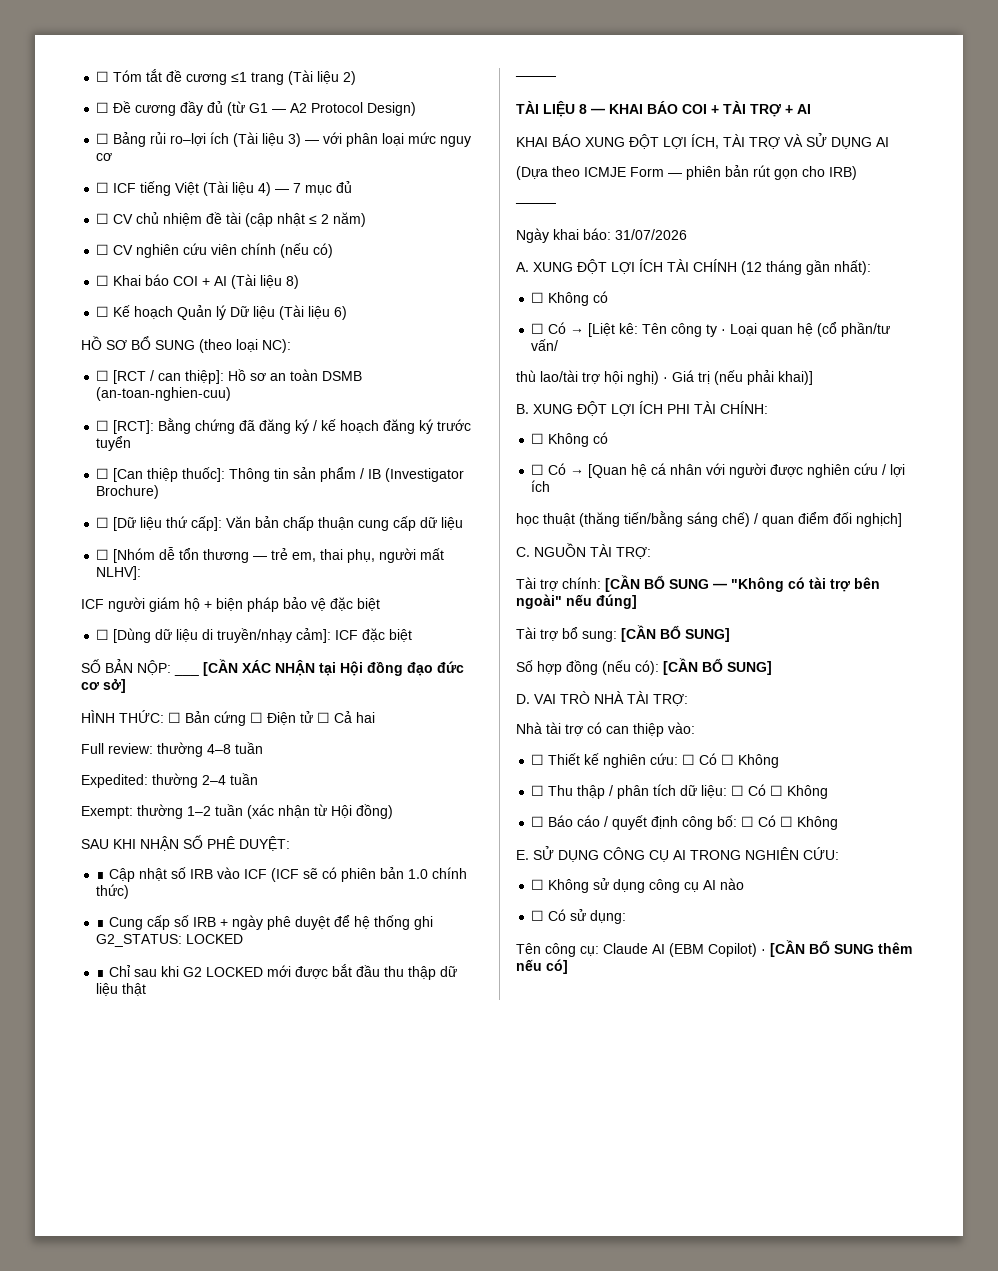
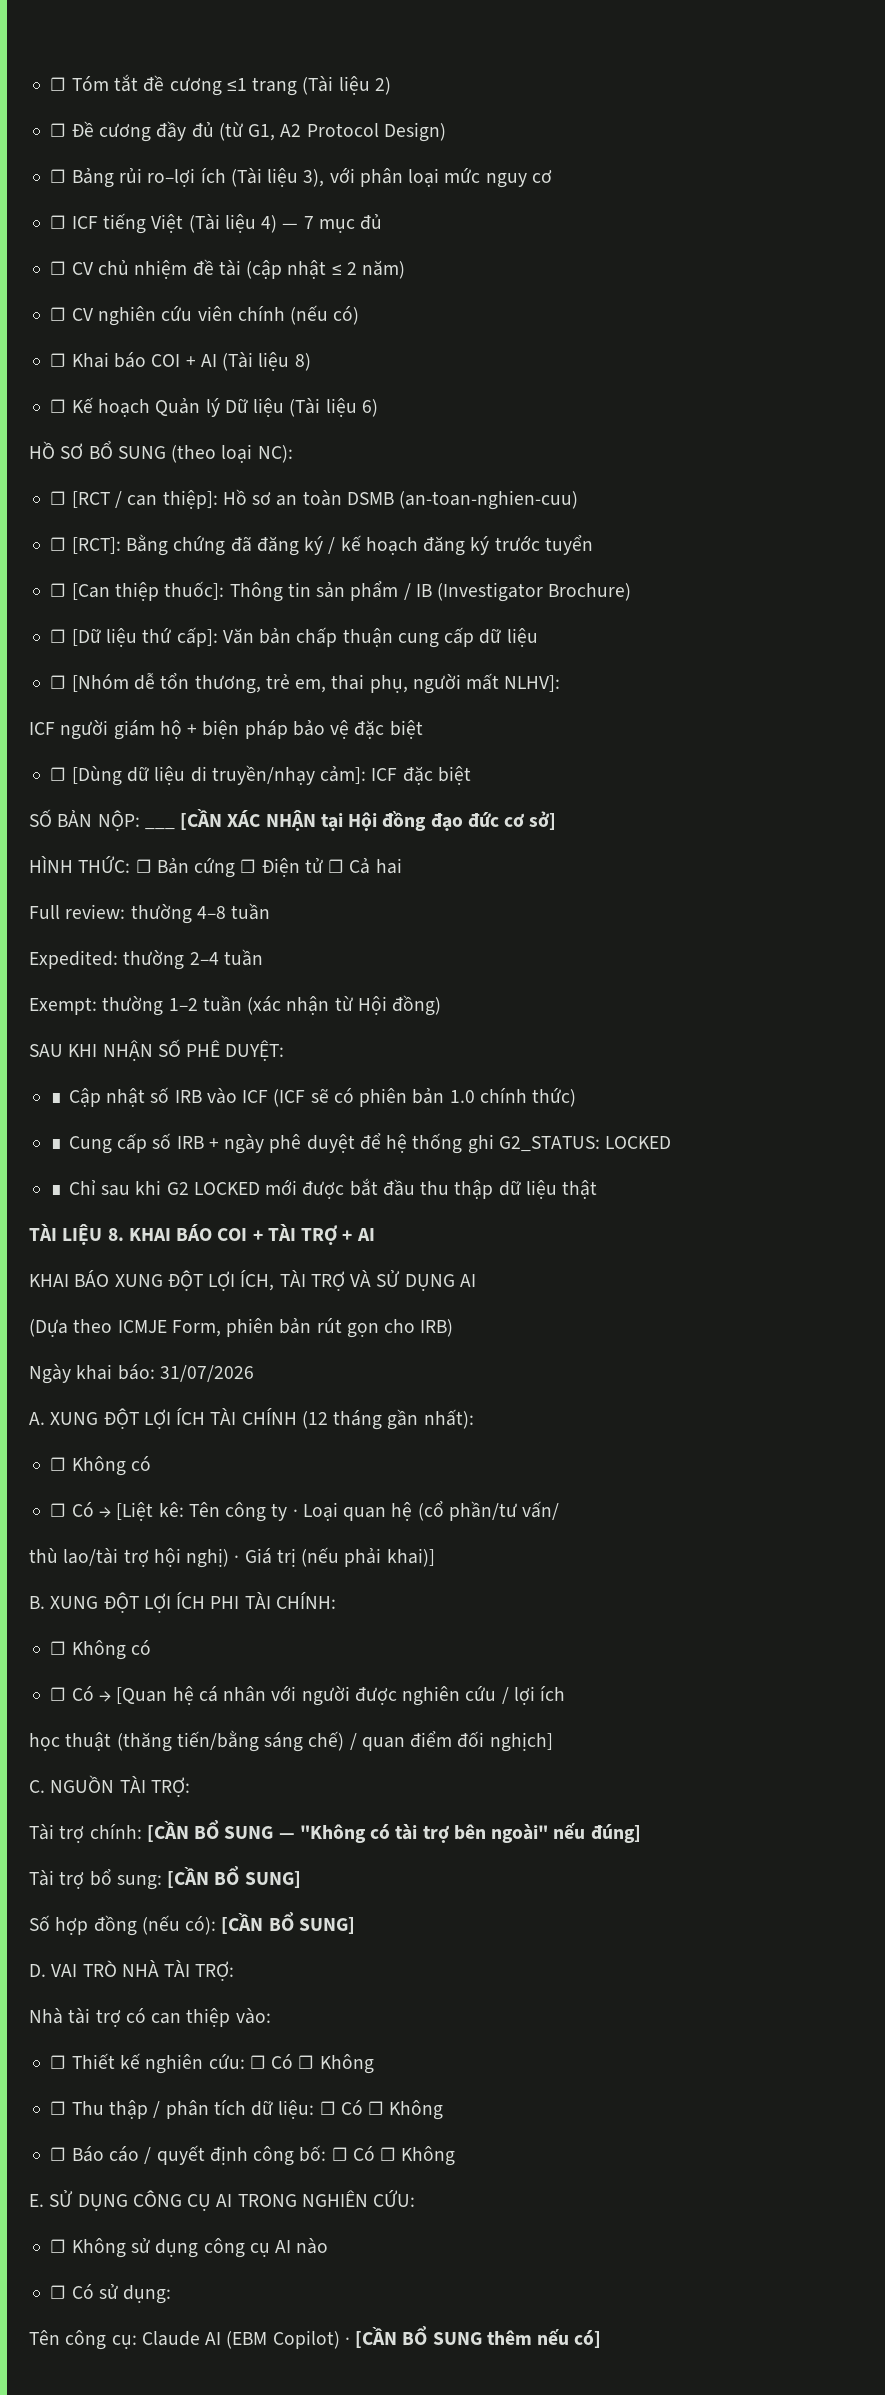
[249,103,287,113] G1 — -> [248,124,276,141] G1,
[288,133,320,147] 3) — -> [303,169,325,187] 3),
[203,549,268,563] thương — -> [194,675,261,694] thương,
[515,76,556,81] // ──── -> (598, 1189) none
[579,104,605,114] 8 — -> [107,1228,124,1241] 8.
[630,167,682,177] Form — -> [171,1320,221,1337] Form,
[515,203,556,208] // ──── -> (454, 1328) none

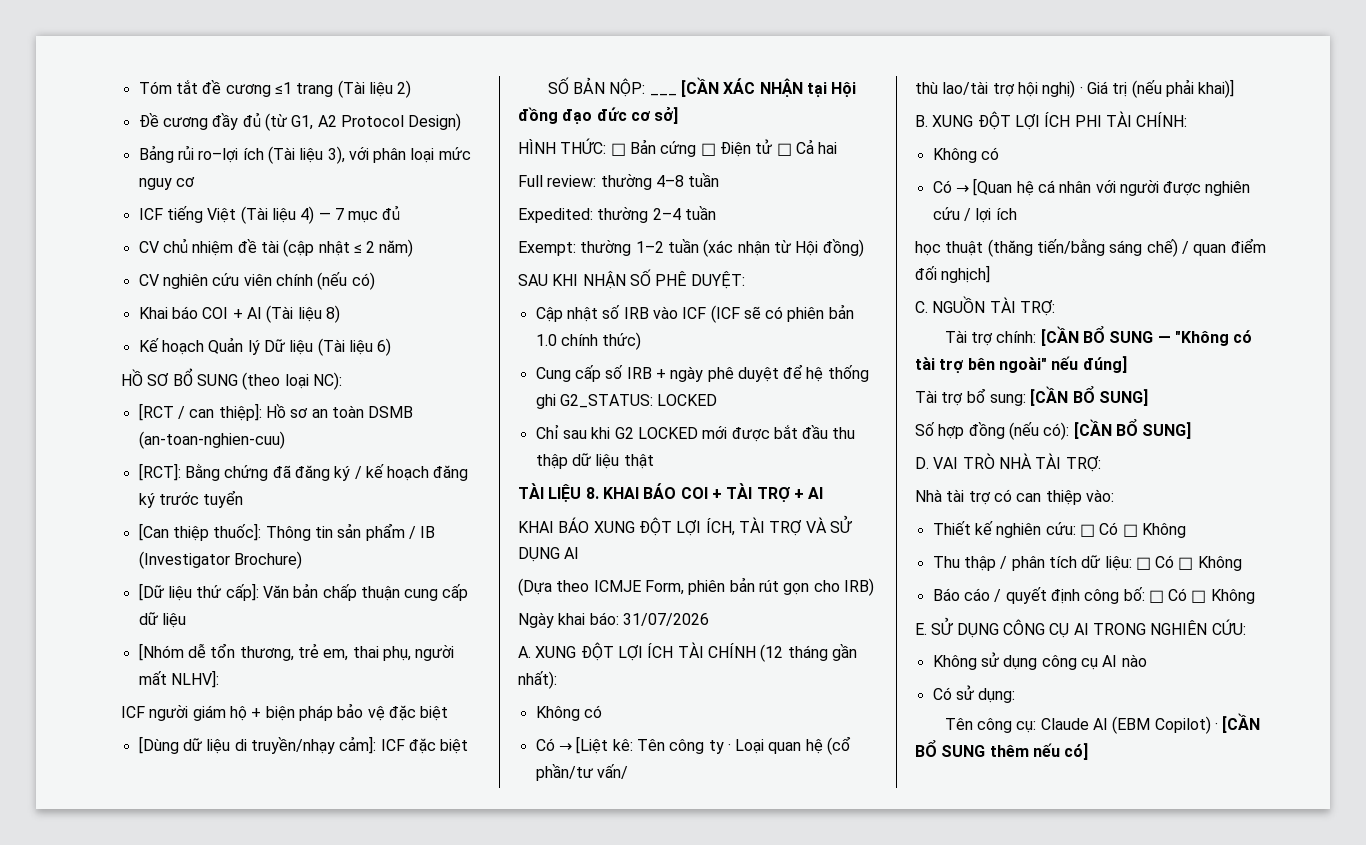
[50,77,67,91] ☐ -> (138, 87) none
[50,123,67,137] ☐ -> (412, 89) none
[50,169,67,183] ☐ -> (462, 122) none
[50,215,67,229] ☐ -> (195, 182) none
[50,261,67,275] ☐ -> (401, 212) none
[50,307,67,321] ☐ -> (414, 248) none
[50,353,67,367] ☐ -> (375, 281) none
[50,399,67,413] ☐ -> (340, 314) none
[50,491,67,505] ☐ -> (342, 381) none
[50,537,67,551] ☐ -> (285, 440) none
[50,583,67,597] ☐ -> (244, 499) none
[50,629,67,643] ☐ -> (302, 560) none
[50,675,67,689] ☐ -> (186, 620) none
[50,767,67,781] ☐ -> (449, 713) none
[135,859,152,873] ☐ -> [610,143,626,156] □
[240,859,257,873] ☐ -> [700,143,716,156] □
[328,859,345,873] ☐ -> [776,143,792,156] □
[50,1093,64,1103] ∎ -> (745, 280) none
[50,1139,64,1149] ∎ -> (642, 341) none
[50,1185,64,1195] ∎ -> (718, 400) none
[50,1456,151,1476] [50,1503,67,1517] ☐ Không có // ☐ -> [535,705,602,721] Không có //
[50,1640,151,1660] [50,1687,67,1701] ☐ Không có // ☐ -> [932,147,999,163] Không có //
[50,2055,67,2069] ☐ -> (1114, 495) none
[249,2054,374,2074] [50,2101,67,2115] ☐ Có ☐ Không // ☐ -> [1079,522,1186,538] □ Có □ Không //
[319,2100,444,2120] [50,2147,67,2161] ☐ Có ☐ Không // ☐ -> [1135,555,1242,571] □ Có □ Không //
[331,2146,397,2161] ☐ Có ☐ -> [1148,588,1207,603] □ Có □
[50,2239,67,2253] ☐ -> (1246, 627) none
[50,2285,67,2299] ☐ -> (1147, 660) none

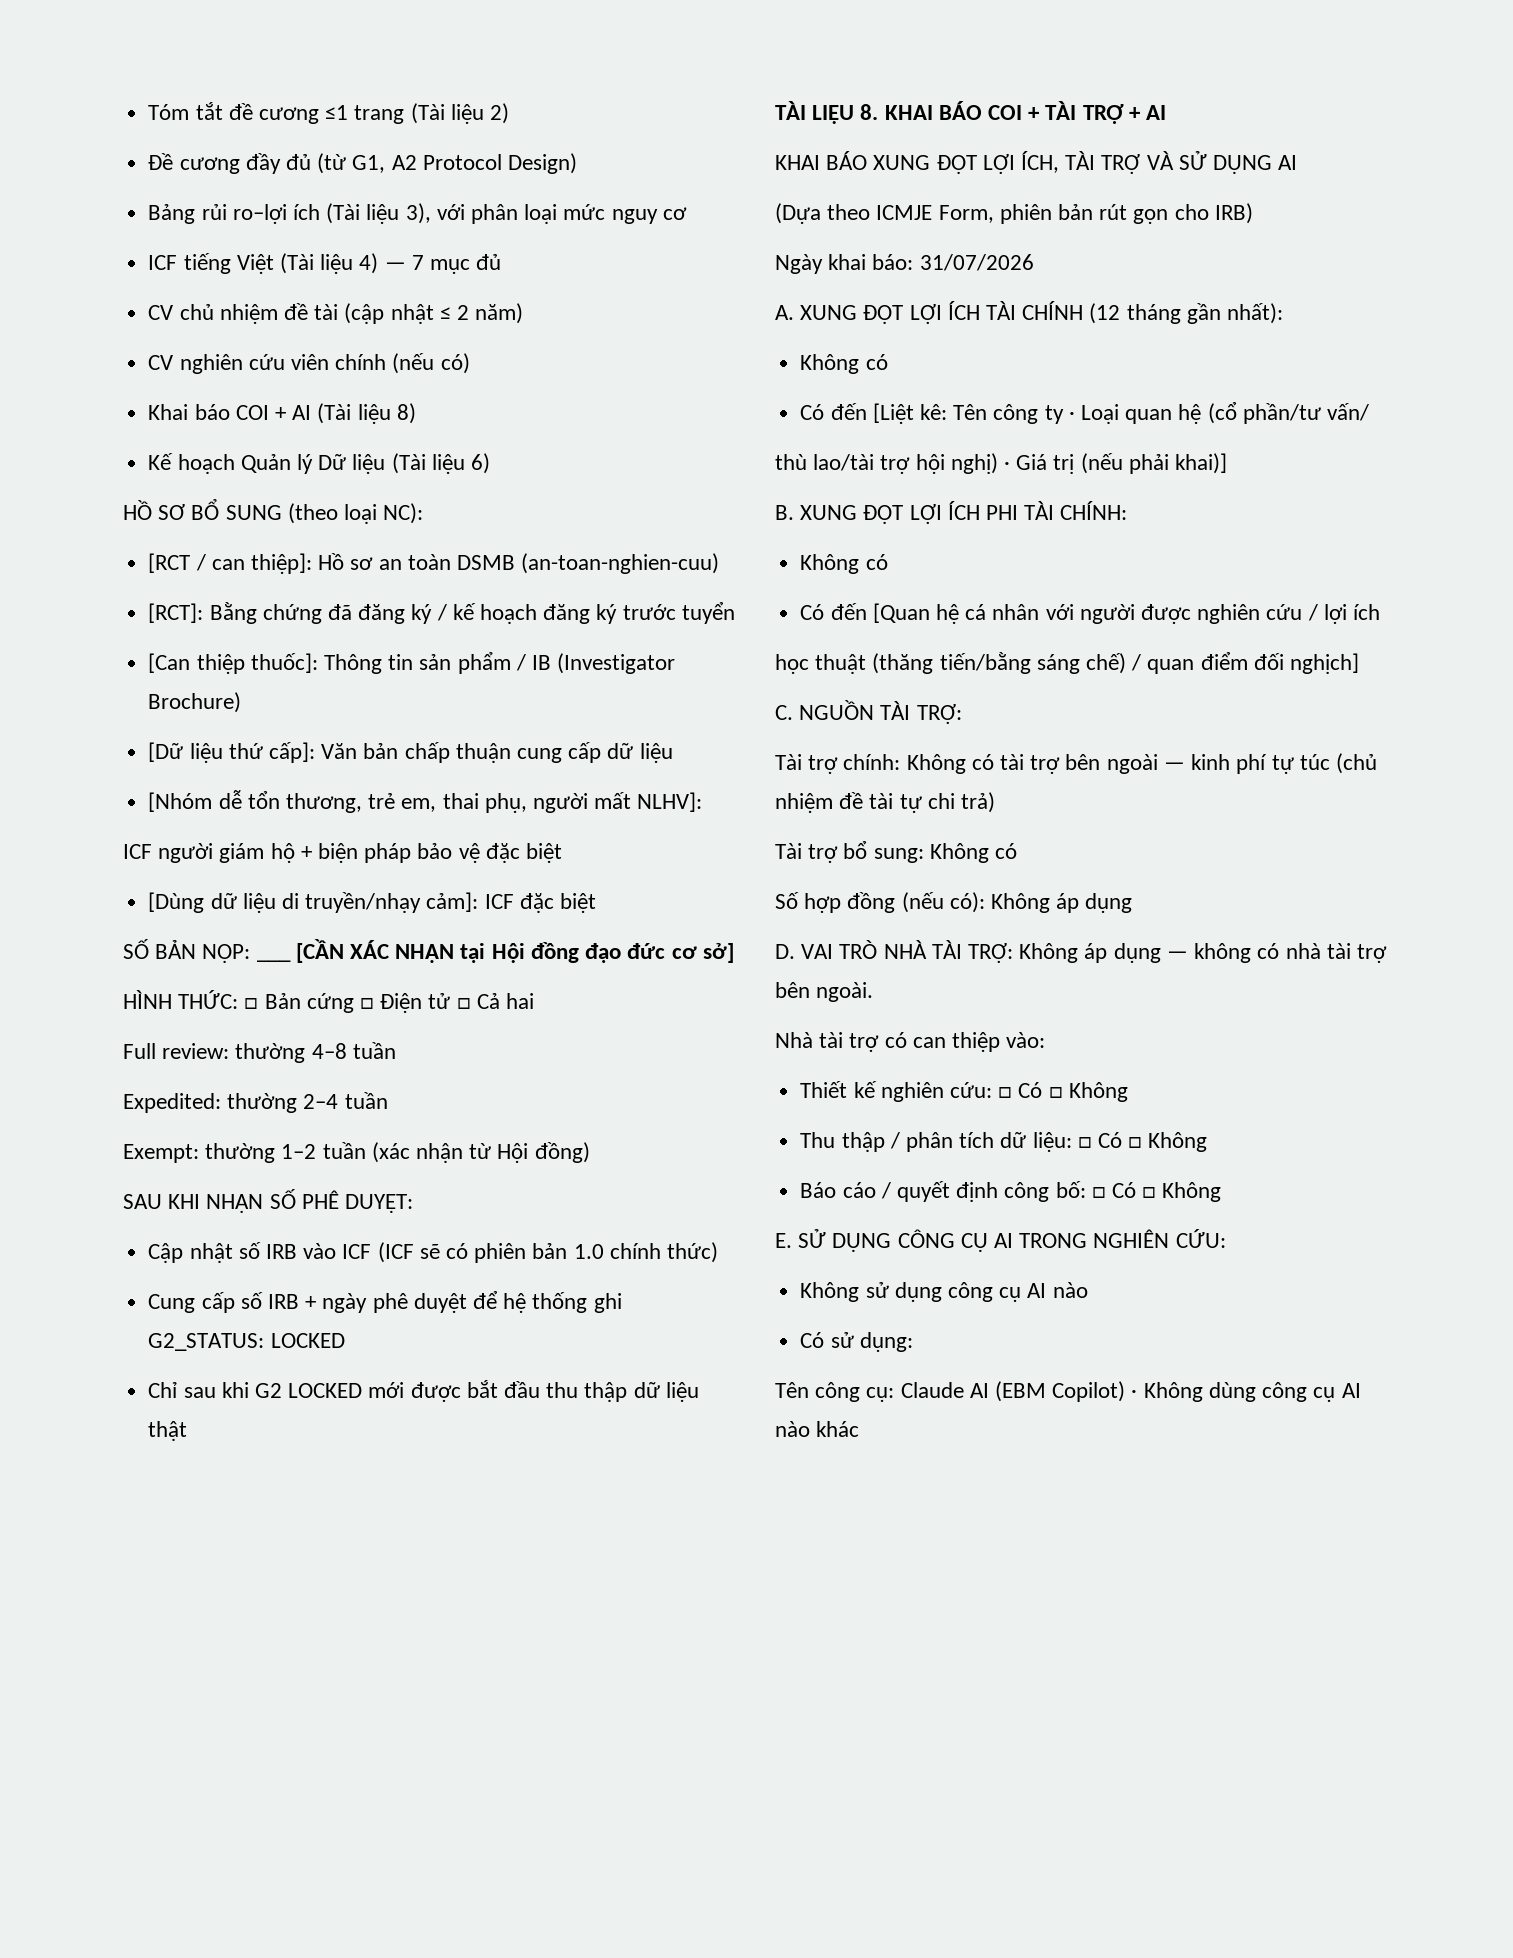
[558,743,572,751] → -> [830,403,867,420] đến
[955,185,969,193] → -> [830,603,867,620] đến
[1040,326,1253,346] [915,356,1127,373] [CẦN BỔ SUNG — "Không có tài trợ bên ngoài" nếu đúng] -> [906,753,1377,774] [775,792,996,813] Không có tài trợ bên ngoài — kinh phí tự túc (chủ nhiệm đề tài tự chi trả)
[1030,386,1148,406] [CẦN BỔ SUNG] -> [929,843,1018,863] Không có
[1073,419,1192,439] [CẦN BỔ SUNG] -> [991,893,1133,913] Không áp dụng
(1101, 464) none -> [1019,943,1387,963] [775,982,874,1002] Không áp dụng — không có nhà tài trợ bên ngoài.
[1222,713,1261,733] [915,740,1089,760] [CẦN BỔ SUNG thêm nếu có] -> [1143,1382,1361,1402] [775,1421,860,1437] Không dùng công cụ AI nào khác

